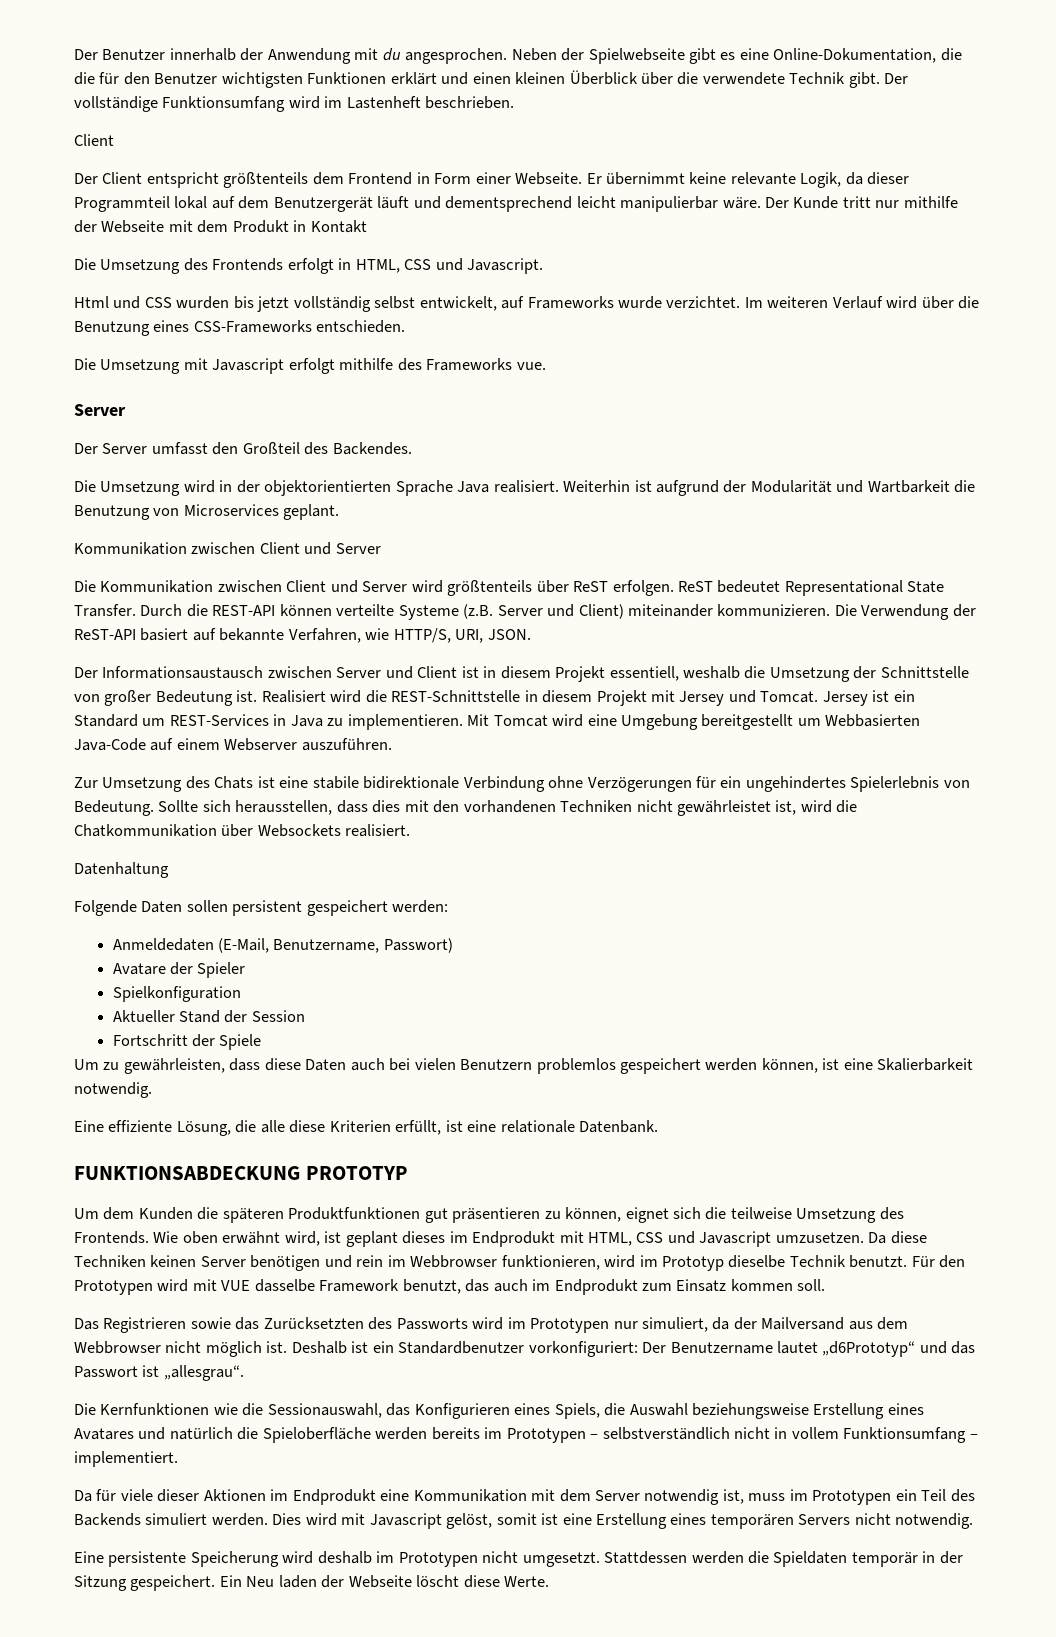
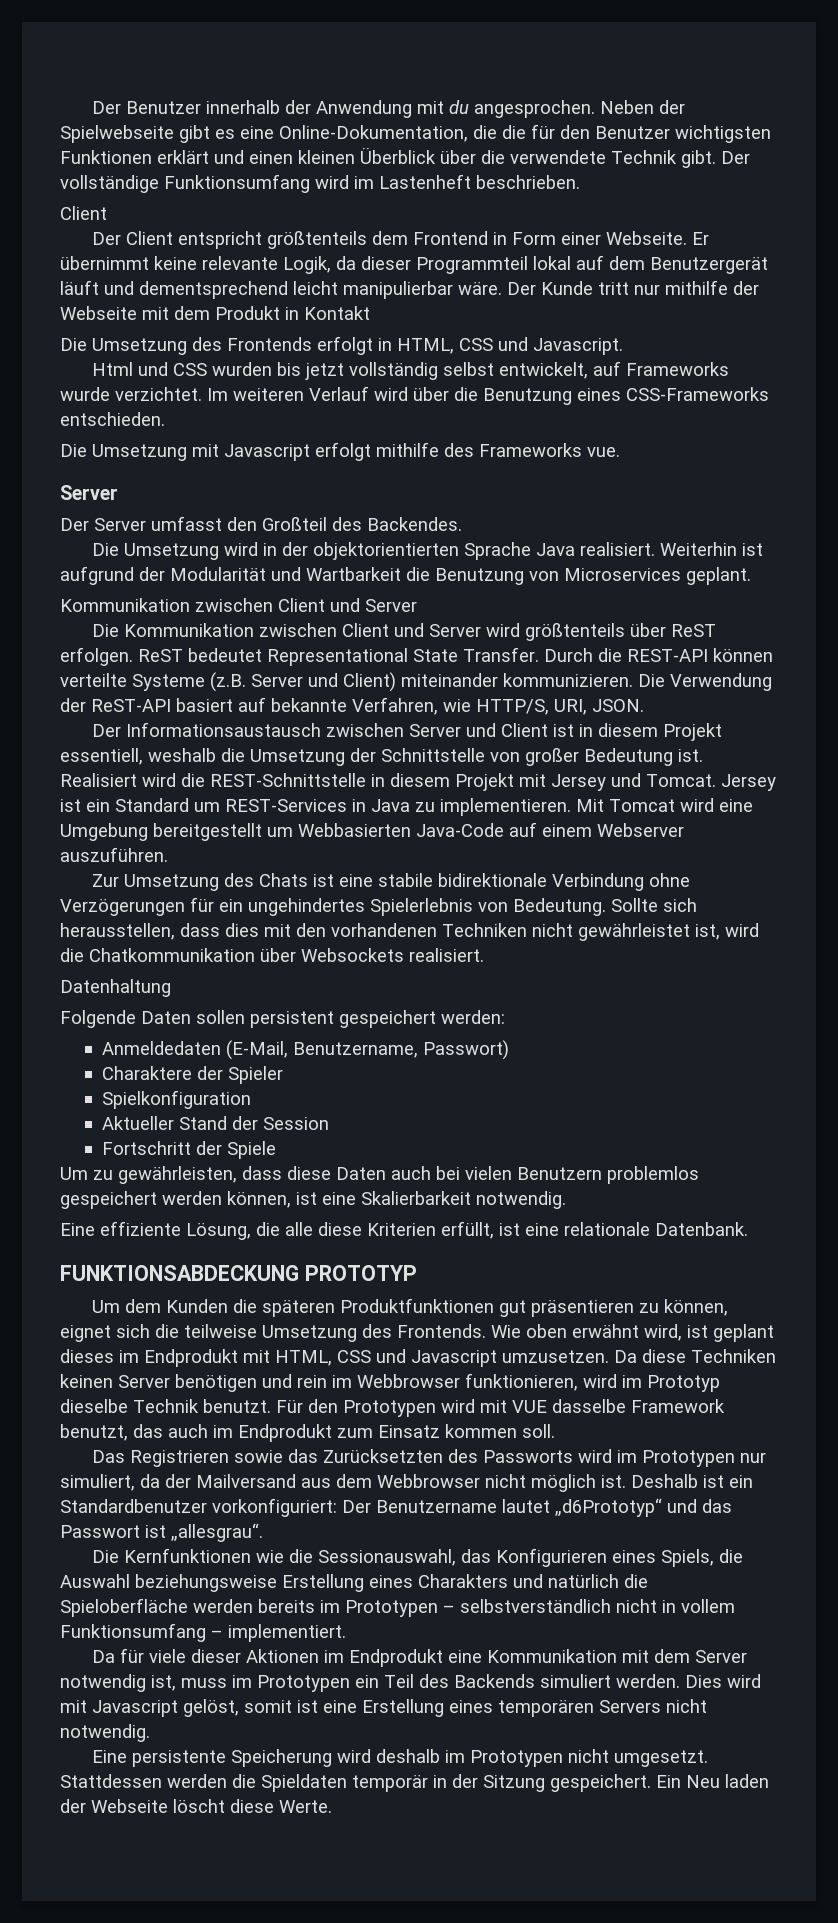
[112,963,166,975] Avatare -> [101,1066,192,1080] Charaktere
[74,1428,134,1440] Avatares -> [418,1574,508,1588] Charakters

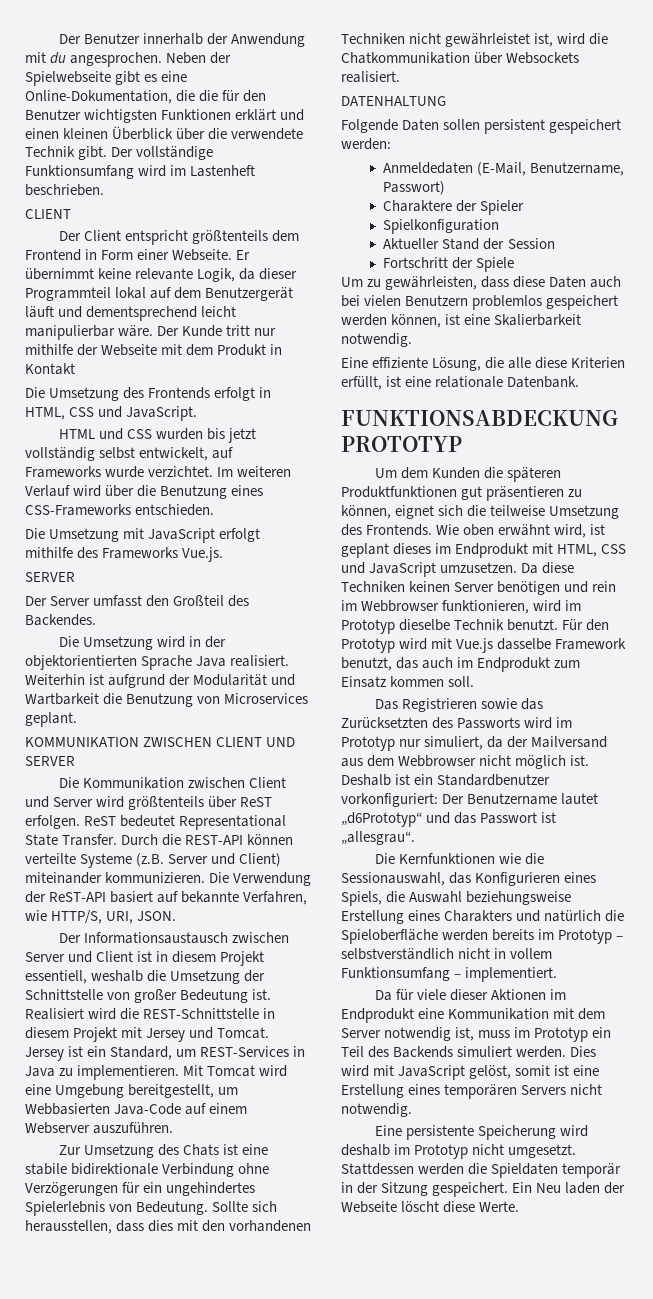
[60,206,107,220] Client -> [25,209,71,219] CLIENT
[533,338,623,355] [92,362,134,376] Javascript. // Html -> [126,406,198,421] [59,429,96,439] JavaScript. // HTML
[224,444,310,461] Javascript -> [148,528,216,543] JavaScript
[587,447,620,457] [60,485,118,500] vue. // Server -> [182,547,224,562] [25,572,75,582] Vue.js. // SERVER
[60,598,417,612] Kommunikation zwischen Client und Server -> [25,737,296,747] [25,756,75,766] KOMMUNIKATION ZWISCHEN CLIENT UND SERVER
[115,798,189,812] Standard -> [110,1046,173,1060] Standard,
[153,823,262,841] bereitgestellt -> [128,1084,215,1098] bereitgestellt,
[60,979,171,997] Datenhaltung -> [341,96,446,106] DATENHALTUNG
[411,1350,497,1367] Javascript -> [369,562,437,577] JavaScript
[343,1399,547,1417] Prototypen wird mit VUE -> [341,638,494,653] Prototyp wird mit Vue.js
[642,1450,736,1467] Prototypen -> [341,736,395,751] Prototyp
[345,1600,438,1617] Prototypen -> [558,929,613,944] Prototyp
[257,1675,350,1692] Prototypen -> [534,1027,589,1042] Prototyp
[92,1700,178,1717] Javascript -> [398,1065,466,1080] JavaScript
[470,1750,564,1767] Prototypen -> [414,1144,469,1159] Prototyp

